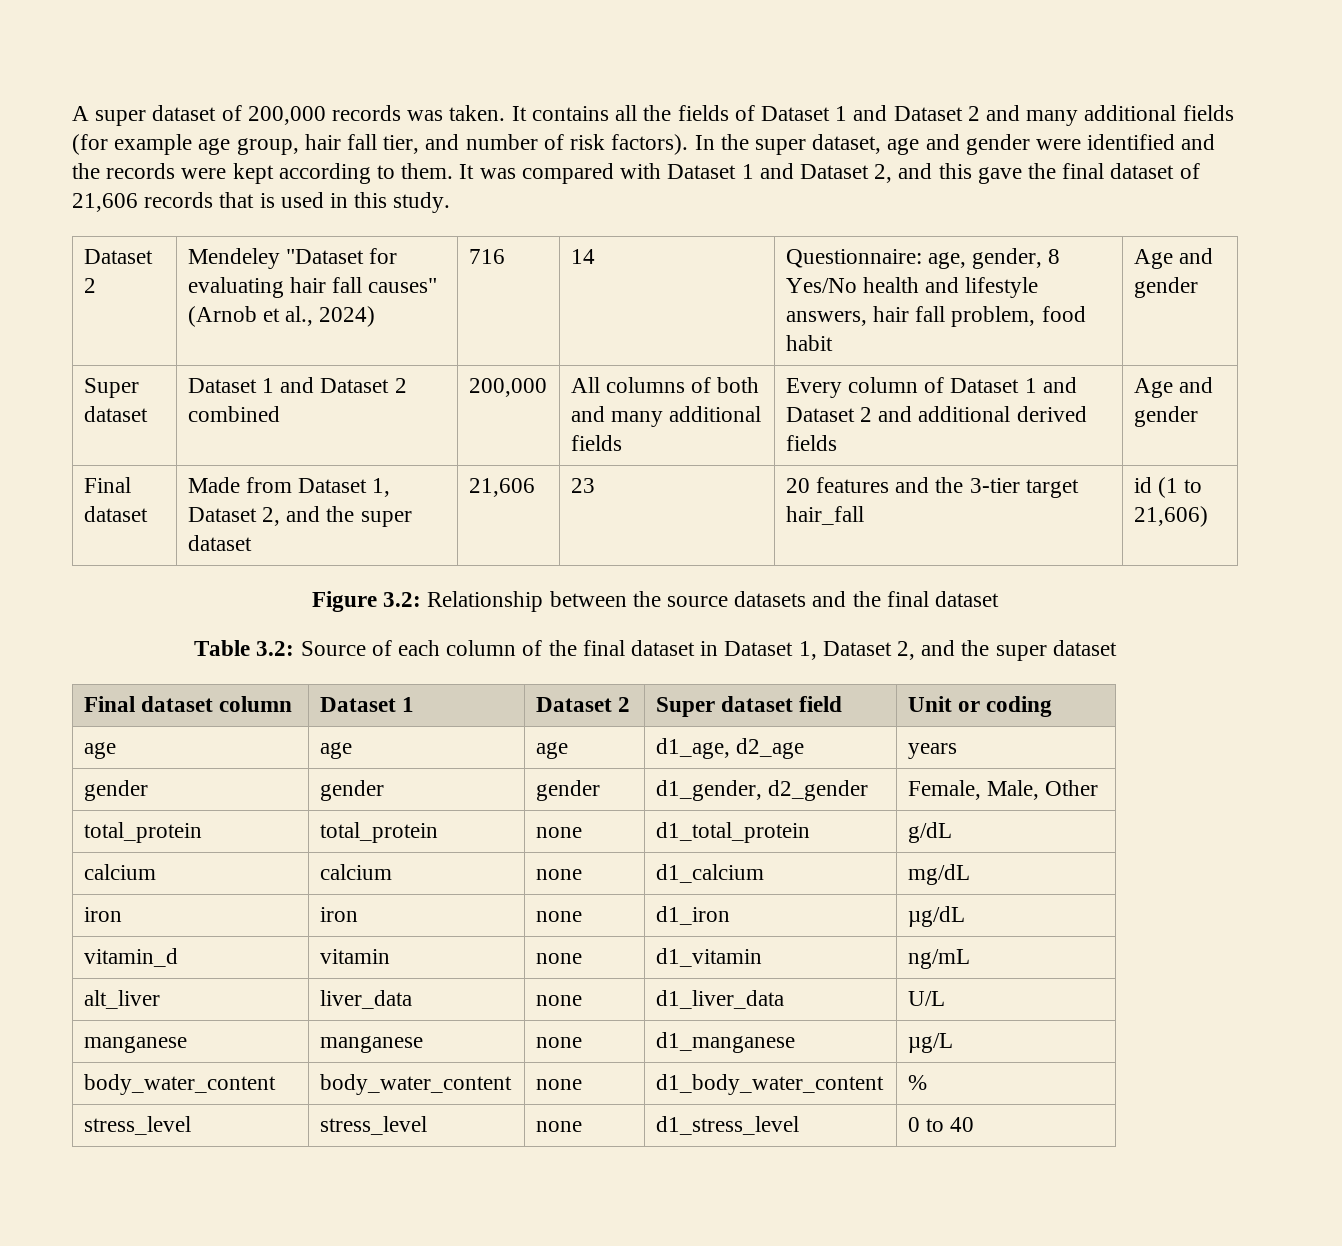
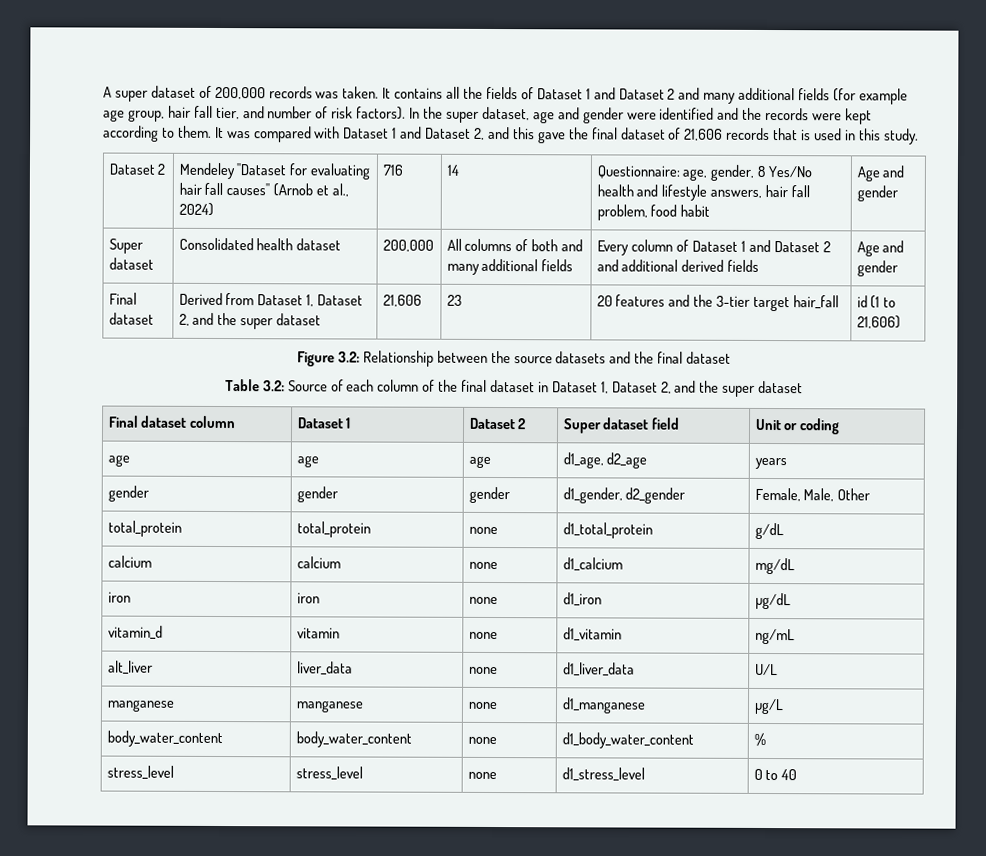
[187,377,407,393] [187,406,280,422] Dataset 1 and Dataset 2 combined -> [178,237,342,251] Consolidated health dataset
[187,477,240,493] Made -> [178,292,223,306] Derived

